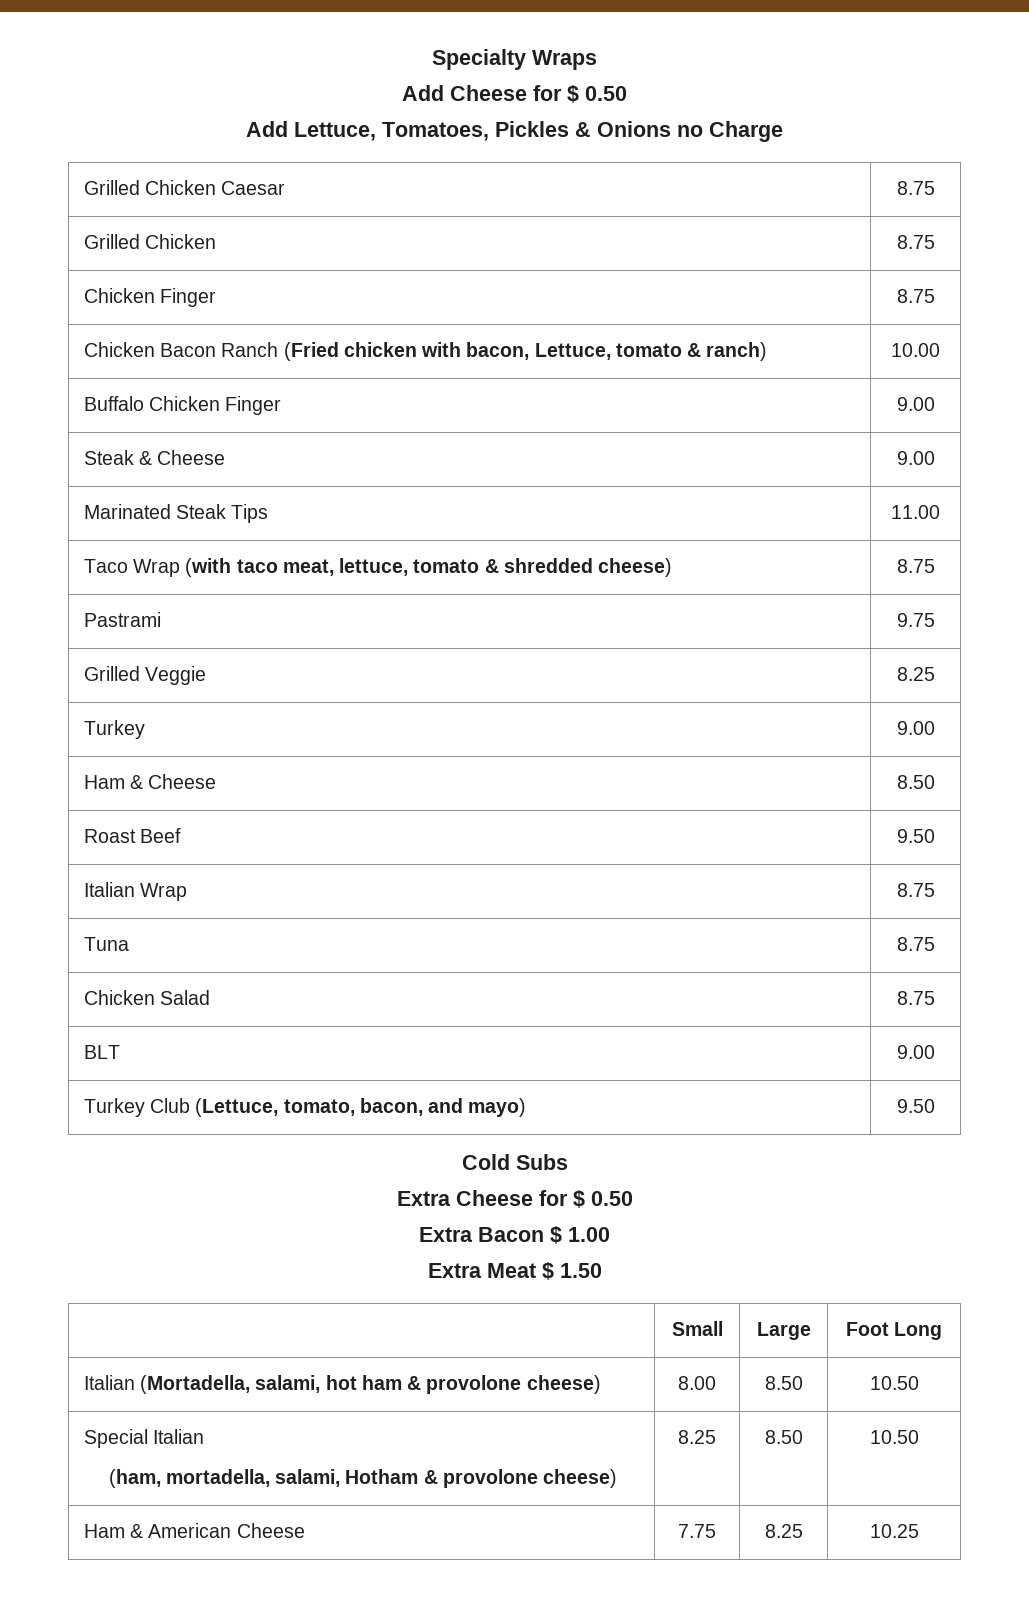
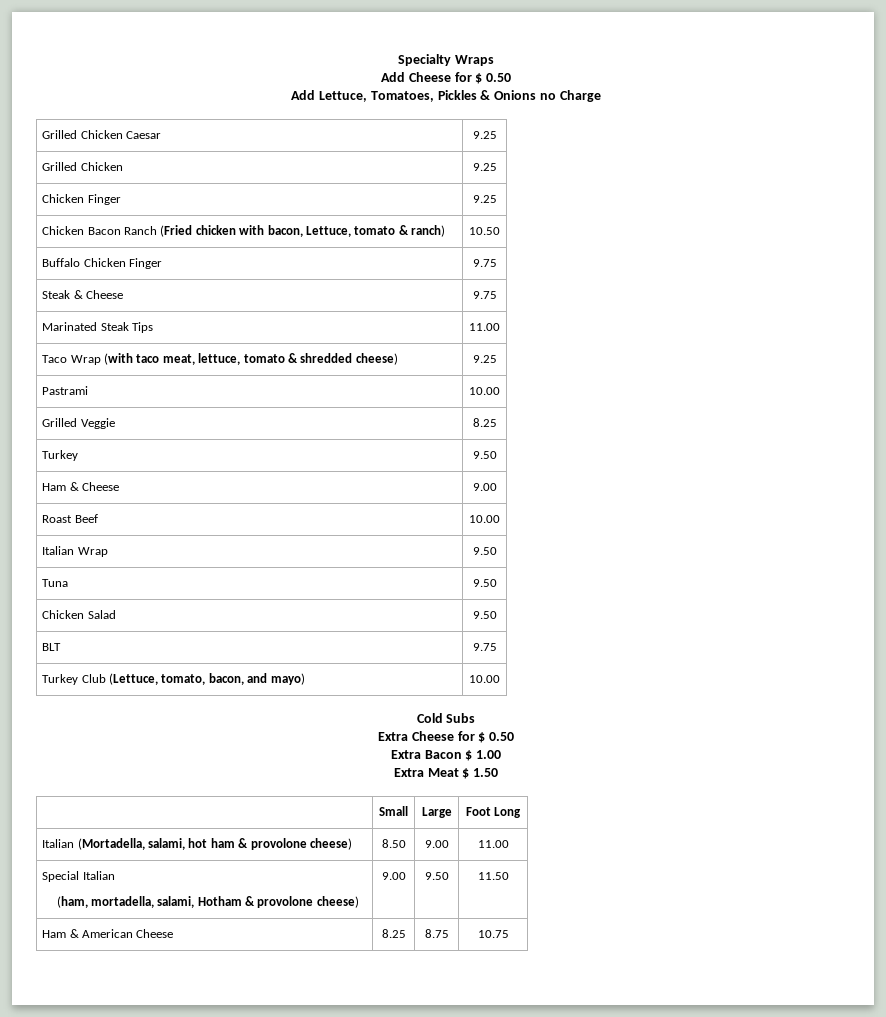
[896,181,935,195] 8.75 -> [472,131,497,139] 9.25
[896,235,935,249] [83,288,216,307] [896,289,935,303] 8.75 // Chicken Finger | 8.75 -> [472,163,497,171] [42,194,121,205] [472,195,497,203] 9.25 // Chicken Finger | 9.25
[891,343,940,357] 10.00 -> [469,227,500,235] 10.50
[896,397,935,411] 9.00 -> [472,259,497,267] 9.75
[896,451,935,465] 9.00 -> [472,291,497,299] 9.75
[896,559,935,573] 8.75 -> [472,355,497,363] 9.25
[896,613,935,627] 9.75 -> [469,387,500,395] 10.00
[896,721,935,735] 9.00 -> [472,451,497,459] 9.50
[896,775,935,789] 8.50 -> [472,483,497,491] 9.00
[896,829,935,843] 9.50 -> [469,515,500,523] 10.00
[896,883,935,897] 8.75 -> [472,547,497,555] 9.50
[896,937,935,951] 8.75 -> [472,579,497,587] 9.50
[896,991,935,1005] 8.75 -> [472,611,497,619] 9.50
[896,1045,935,1059] 9.00 -> [472,643,497,651] 9.75
[896,1099,935,1113] 9.50 -> [469,675,500,683] 10.00
[678,1376,716,1390] [764,1376,803,1390] [869,1376,919,1390] | 8.00 | 8.50 | 10.50 -> [381,839,406,848] [424,840,449,848] [477,840,509,848] | 8.50 | 9.00 | 11.00
[678,1430,716,1444] [764,1430,803,1444] [869,1430,919,1444] 8.25 | 8.50 | 10.50 -> [381,872,406,880] [424,872,449,880] [477,872,509,880] 9.00 | 9.50 | 11.50
[678,1524,716,1538] [764,1524,803,1538] [869,1524,919,1538] | 7.75 | 8.25 | 10.25 -> [381,929,406,938] [424,929,449,938] [477,930,509,938] | 8.25 | 8.75 | 10.75

